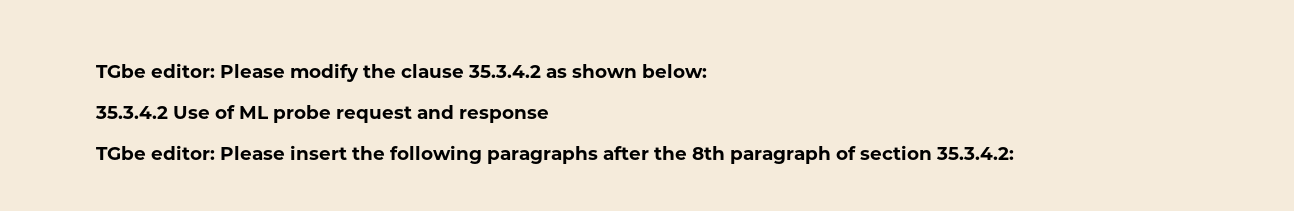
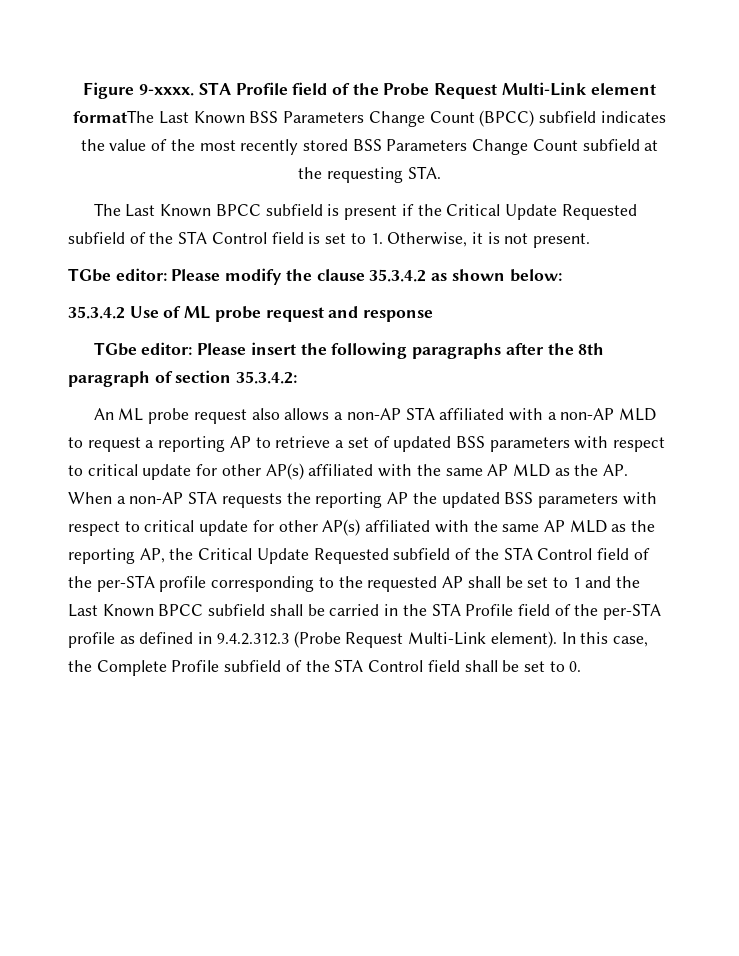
(96, 71) none -> [83,82,656,99] [73,110,666,127] [80,139,659,155] [298,166,441,183] [93,203,637,220] [68,231,591,248] Figure 9-xxxx. STA Profile field of the Probe Request Multi-Link element formatThe Last Known BSS Parameters Change Count (BPCC) subfield indicates the value of the most recently stored BSS Parameters Change Count subfield at the requesting STA. // The Last Known BPCC subfield is present if the Critical Update Requested subfield of the STA Control field is set to 1. Otherwise, it is not present. //
(1014, 153) none -> [93,407,657,424] [68,436,666,452] [68,463,629,480] [68,491,657,508] [68,519,656,536] [68,547,650,564] [68,575,641,592] [68,603,662,620] [68,631,648,648] [68,659,582,676] // An ML probe request also allows a non-AP STA affiliated with a non-AP MLD to request a reporting AP to retrieve a set of updated BSS parameters with respect to critical update for other AP(s) affiliated with the same AP MLD as the AP. When a non-AP STA requests the reporting AP the updated BSS parameters with respect to critical update for other AP(s) affiliated with the same AP MLD as the reporting AP, the Critical Update Requested subfield of the STA Control field of the per-STA profile corresponding to the requested AP shall be set to 1 and the Last Known BPCC subfield shall be carried in the STA Profile field of the per-STA profile as defined in 9.4.2.312.3 (Probe Request Multi-Link element). In this case, the Complete Profile subfield of the STA Control field shall be set to 0.

